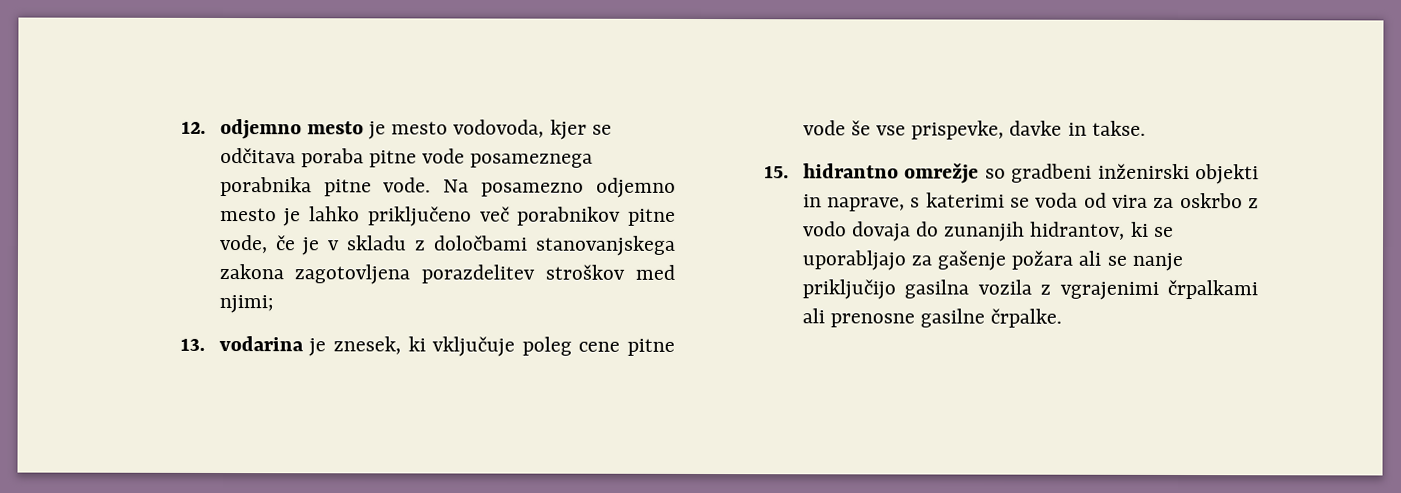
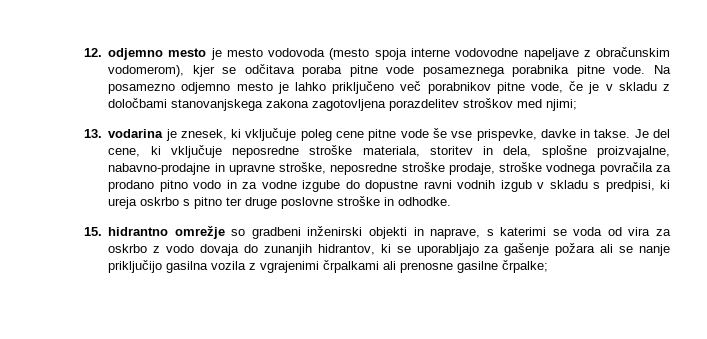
[453,119,545,138] vodovoda, -> [268,47,671,60] [108,65,185,77] vodovoda (mesto spoja interne vodovodne napeljave z obračunskim vodomerom),
(1146, 128) none -> [634,129,671,138] [108,145,670,158] [108,162,671,175] [108,180,671,192] [108,196,452,209] Je del cene, ki vključuje neposredne stroške materiala, storitev in dela, splošne proizvajalne, nabavno-prodajne in upravne stroške, neposredne stroške prodaje, stroške vodnega povračila za prodano pitno vodo in za vodne izgube do dopustne ravni vodnih izgub v skladu s predpisi, ki ureja oskrbo s pitno ter druge poslovne stroške in odhodke.
[990,308,1063,328] črpalke. -> [502,260,549,273] črpalke;

